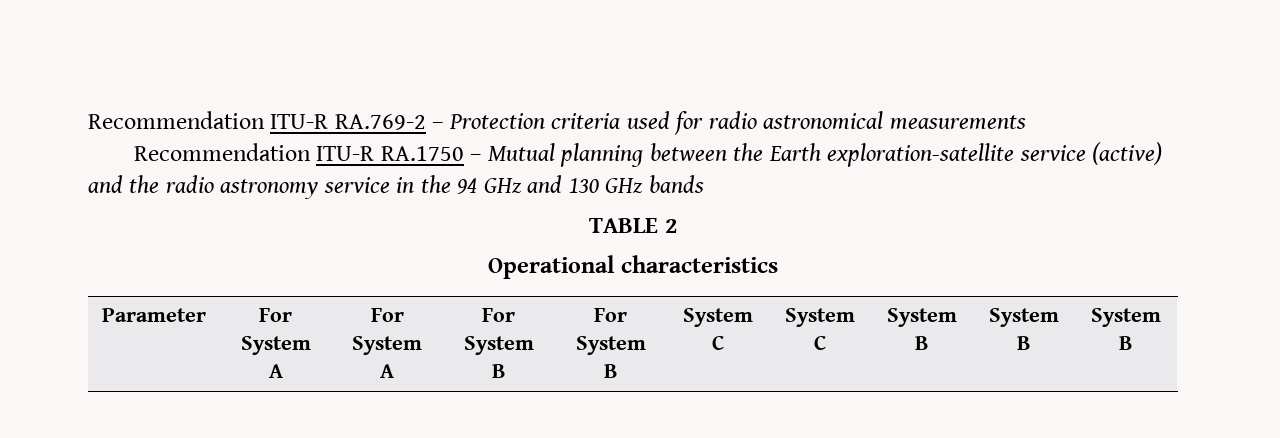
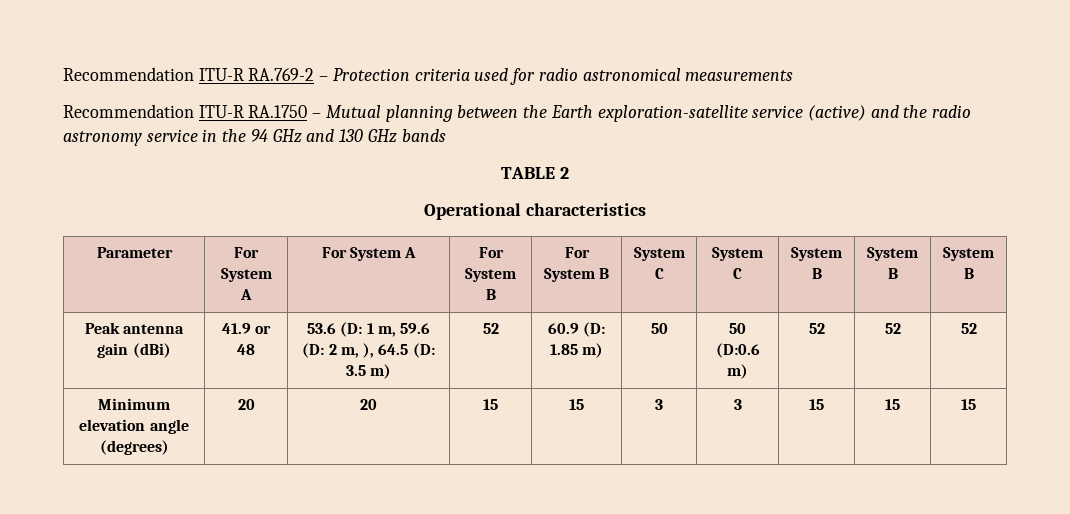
(1133, 343) none -> [84,322,185,334] [97,343,171,358] [221,323,272,334] [237,344,255,355] [306,322,431,337] [302,343,435,358] [345,364,392,379] [482,323,499,334] [547,322,606,337] [549,343,604,358] [650,323,668,334] [729,323,746,334] [715,343,760,358] [727,364,748,379] [808,323,825,334] [884,323,901,334] [960,323,977,334] [98,398,170,410] [79,419,189,434] [99,440,169,455] [237,399,255,410] [360,399,377,410] [483,399,498,410] [569,399,584,410] [655,399,663,410] [733,399,742,410] [809,399,824,410] [885,399,900,410] [961,399,976,410] // Peak antenna gain (dBi) | 41.9 or 48 | 53.6 (D: 1 m, 59.6 (D: 2 m, ), 64.5 (D: 3.5 m) | 52 | 60.9 (D: 1.85 m) | 50 | 50 (D:0.6 m) | 52 | 52 | 52 // Minimum elevation angle (degrees) | 20 | 20 | 15 | 15 | 3 | 3 | 15 | 15 | 15

